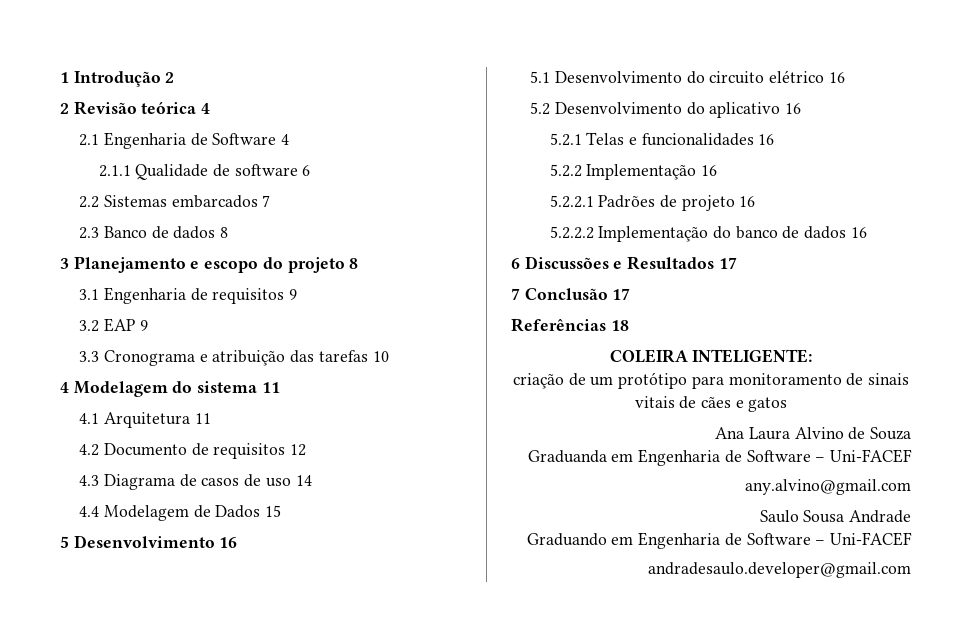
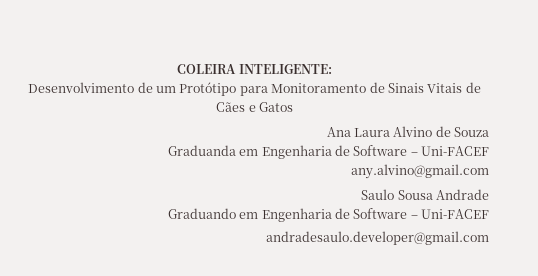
[60,71,175,87] [60,101,211,115] [79,132,290,149] [98,164,311,180] [79,195,271,208] [79,226,229,239] [60,256,359,273] [79,287,298,304] [79,318,148,332] [79,350,389,366] [60,381,280,397] [79,412,211,428] [79,443,307,459] [79,474,312,490] [79,505,282,521] [60,535,238,548] [530,70,845,84] [530,102,802,118] [549,132,775,146] [549,164,718,180] [549,195,756,211] [549,226,867,242] [511,256,737,270] [511,288,631,300] [511,318,629,332] 1 Introdução 2 // 2 Revisão teórica 4 // 2.1 Engenharia de Software 4 // 2.1.1 Qualidade de software 6 // 2.2 Sistemas embarcados 7 // 2.3 Banco de dados 8 // 3 Planejamento e escopo do projeto 8 // 3.1 Engenharia de requisitos 9 // 3.2 EAP 9 // 3.3 Cronograma e atribuição das tarefas 10 // 4 Modelagem do sistema 11 // 4.1 Arquitetura 11 // 4.2 Documento de requisitos 12 // 4.3 Diagrama de casos de uso 14 // 4.4 Modelagem de Dados 15 // 5 Desenvolvimento 16 // 5.1 Desenvolvimento do circuito elétrico 16 // 5.2 Desenvolvimento do aplicativo 16 // 5.2.1 Telas e funcionalidades 16 // 5.2.2 Implementação 16 // 5.2.2.1 Padrões de projeto 16 // 5.2.2.2 Implementação do banco de dados 16 // 6 Discussões e Resultados 17 // 7 Conclusão 17 // Referências 18 // -> (177, 69) none
[512,373,564,389] criação -> [28,82,135,93] Desenvolvimento
[618,372,910,389] [634,396,788,412] protótipo para monitoramento de sinais vitais de cães e gatos -> [179,82,481,96] [216,102,293,112] Protótipo para Monitoramento de Sinais Vitais de Cães e Gatos

